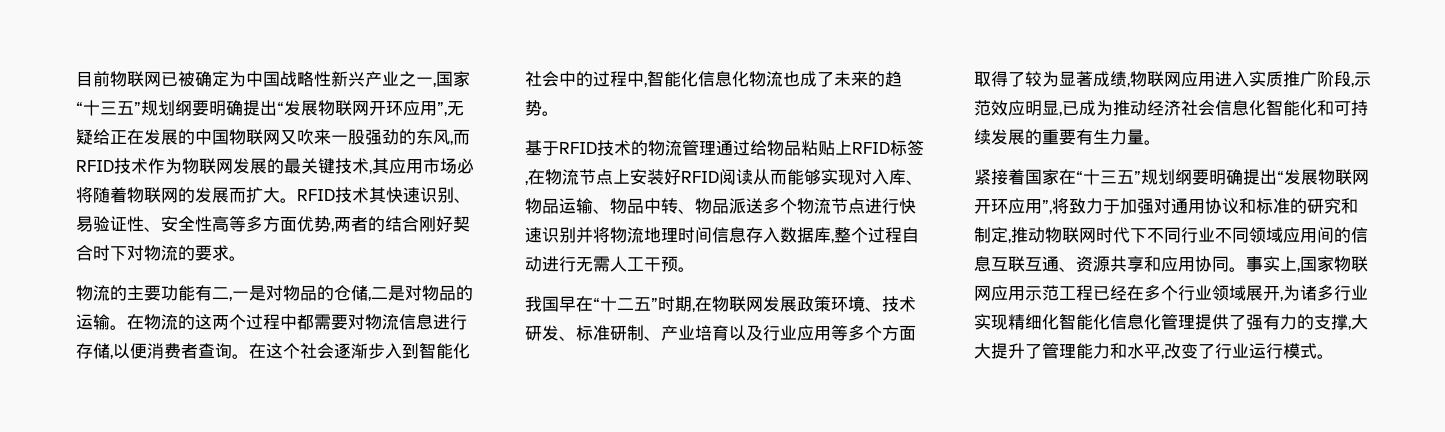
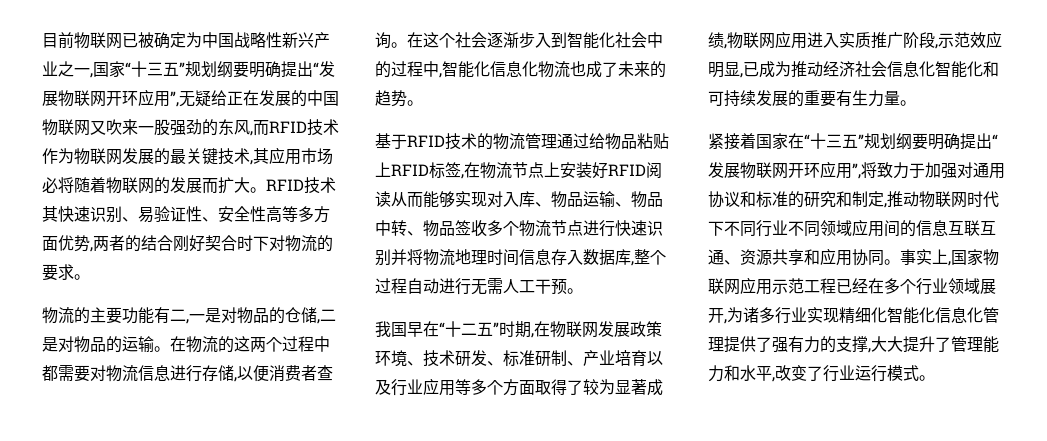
[729,198,763,214] 派送 -> [455,220,487,237] 签收

